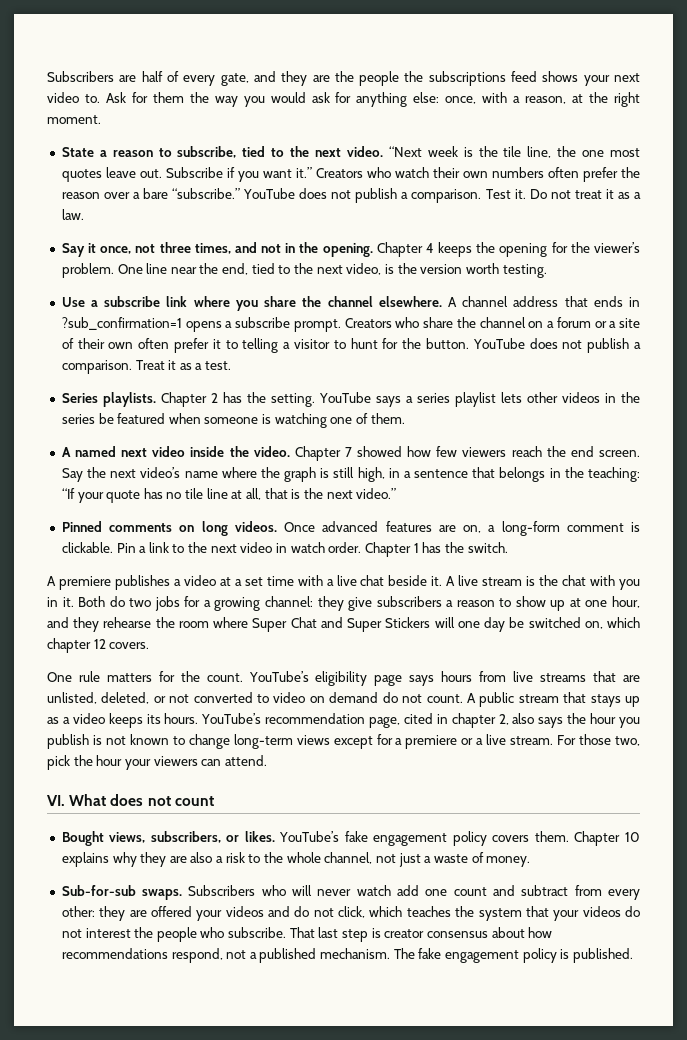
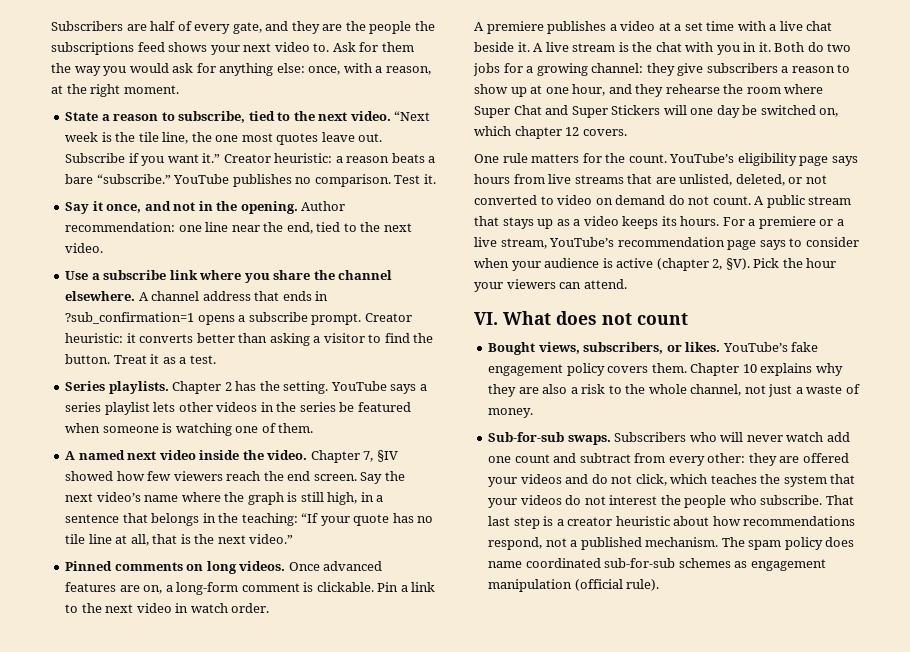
[315,167,640,182] [61,188,642,203] [61,209,84,220] Creators who watch their own numbers often prefer the reason over a bare “subscribe.” YouTube does not publish a comparison. Test it. Do not treat it as a law. -> [223,153,436,163] [65,174,436,187] Creator heuristic: a reason beats a bare “subscribe.” YouTube publishes no comparison. Test it.
[135,242,231,254] not three times, -> (142, 208) none
[376,242,641,257] [61,263,143,278] Chapter 4 keeps the opening for the viewer’s problem. One -> [301,201,346,211] [65,222,202,232] Author recommendation: one
[346,263,547,278] video, is the version worth testing. -> [65,243,104,253] video.
[344,317,641,328] [61,338,641,353] [61,360,132,374] Creators who share the channel on a forum or a site of their own often prefer it to telling a visitor to hunt for the button. YouTube does not publish a comparison. -> [364,313,412,322] [65,333,434,346] [65,354,111,364] Creator heuristic: it converts better than asking a visitor to find the button.
[344,447,352,457] 7 -> [363,450,398,462] 7, §IV
[364,542,508,557] Chapter 1 has the switch. -> (270, 608) none
[201,713,640,728] [47,734,393,749] YouTube’s recommendation page, cited in chapter 2, also says the hour you publish is not known to change long-term views except for -> [722,217,745,226] For
[510,734,641,746] [47,755,70,770] stream. For those two, pick -> [500,237,859,250] [474,258,780,271] stream, YouTube’s recommendation page says to consider when your audience is active (chapter 2, §V). Pick
[384,929,488,938] creator consensus -> [556,516,670,526] a creator heuristic
[418,948,633,963] fake engagement policy is published. -> [748,537,855,550] [488,558,826,571] [488,579,660,592] spam policy does name coordinated sub-for-sub schemes as engagement manipulation (official rule).

